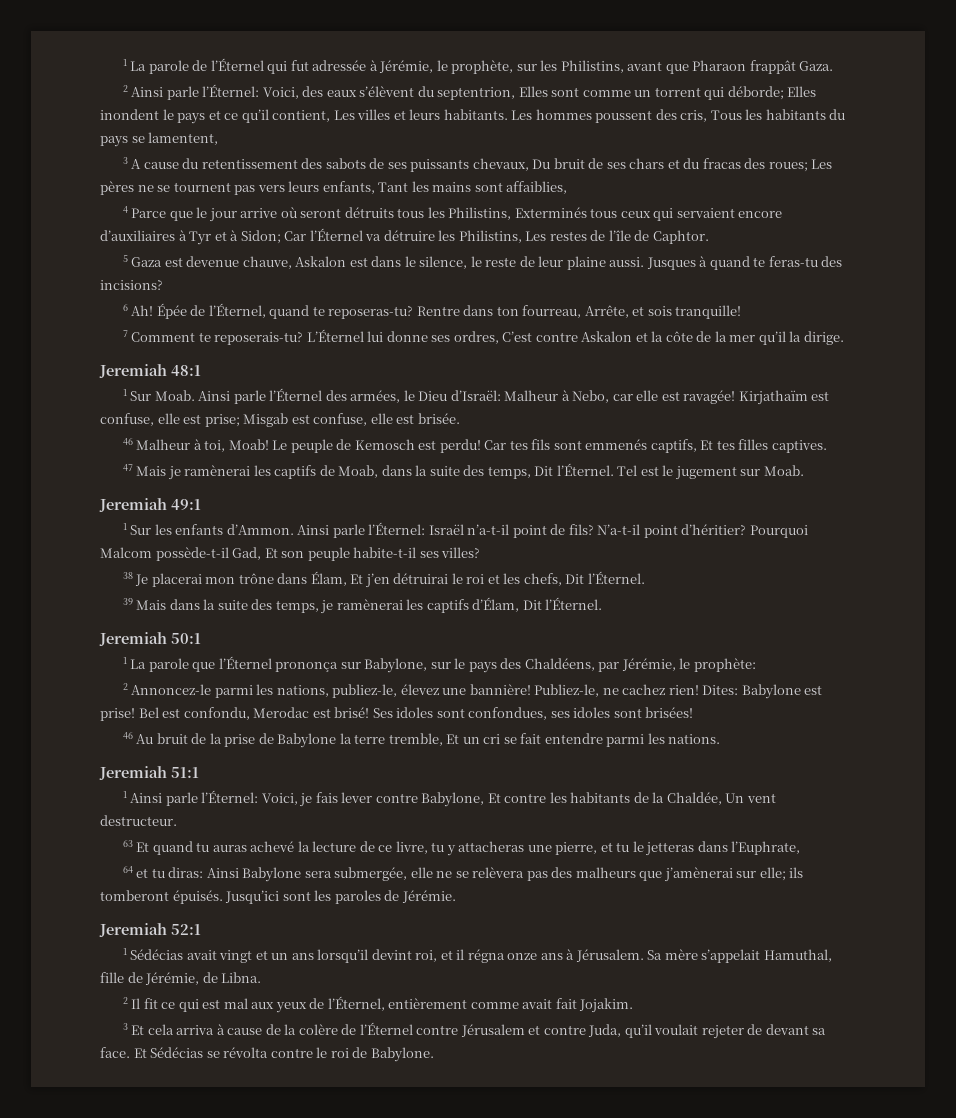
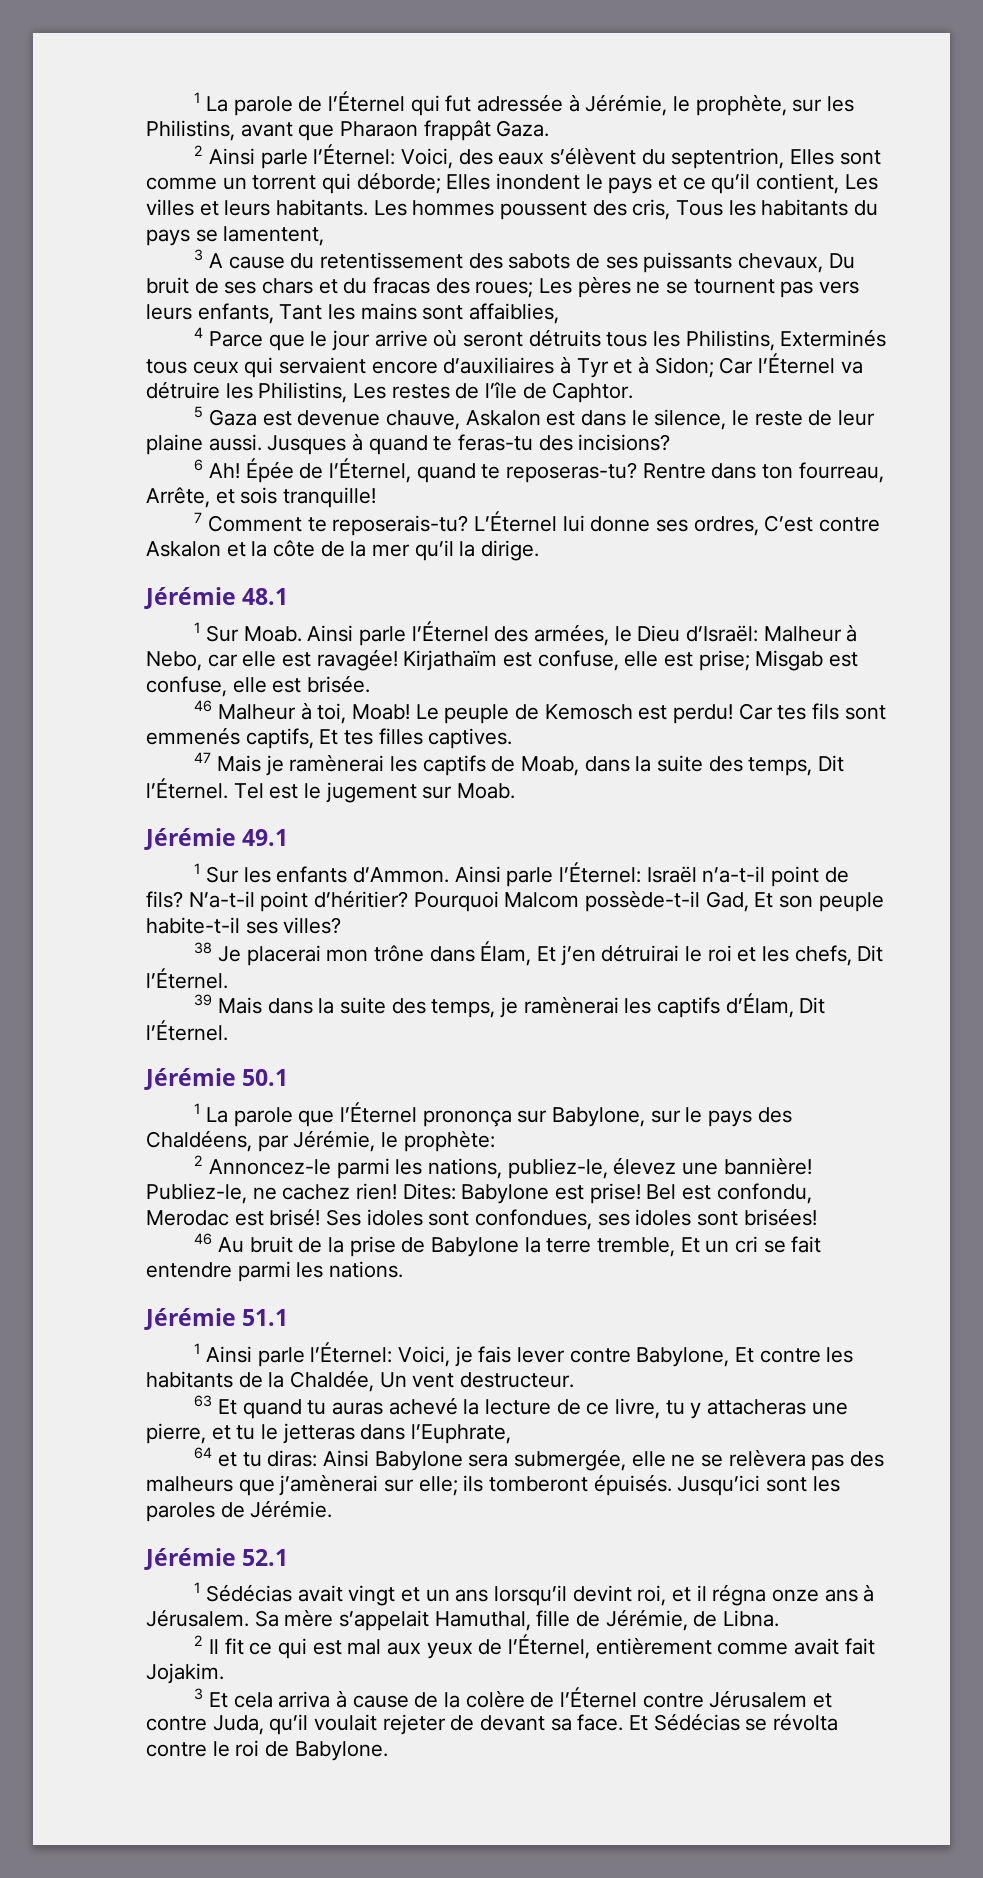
[99,364,201,378] Jeremiah 48:1 -> [144,587,289,609] Jérémie 48.1
[99,498,201,512] Jeremiah 49:1 -> [144,828,289,850] Jérémie 49.1
[99,632,201,646] Jeremiah 50:1 -> [144,1068,289,1090] Jérémie 50.1
[99,766,199,780] Jeremiah 51:1 -> [144,1308,289,1330] Jérémie 51.1
[99,923,201,937] Jeremiah 52:1 -> [144,1548,289,1570] Jérémie 52.1

